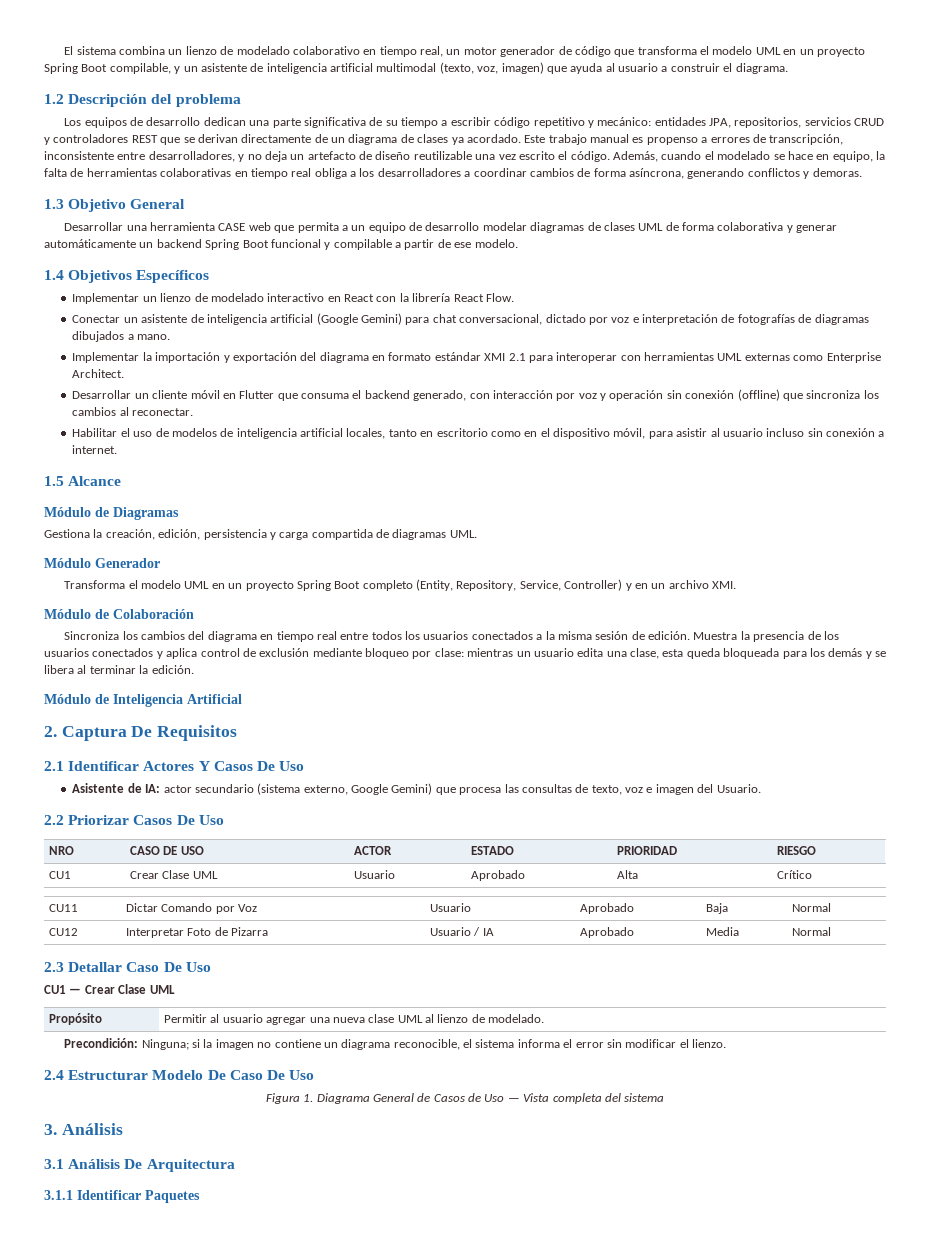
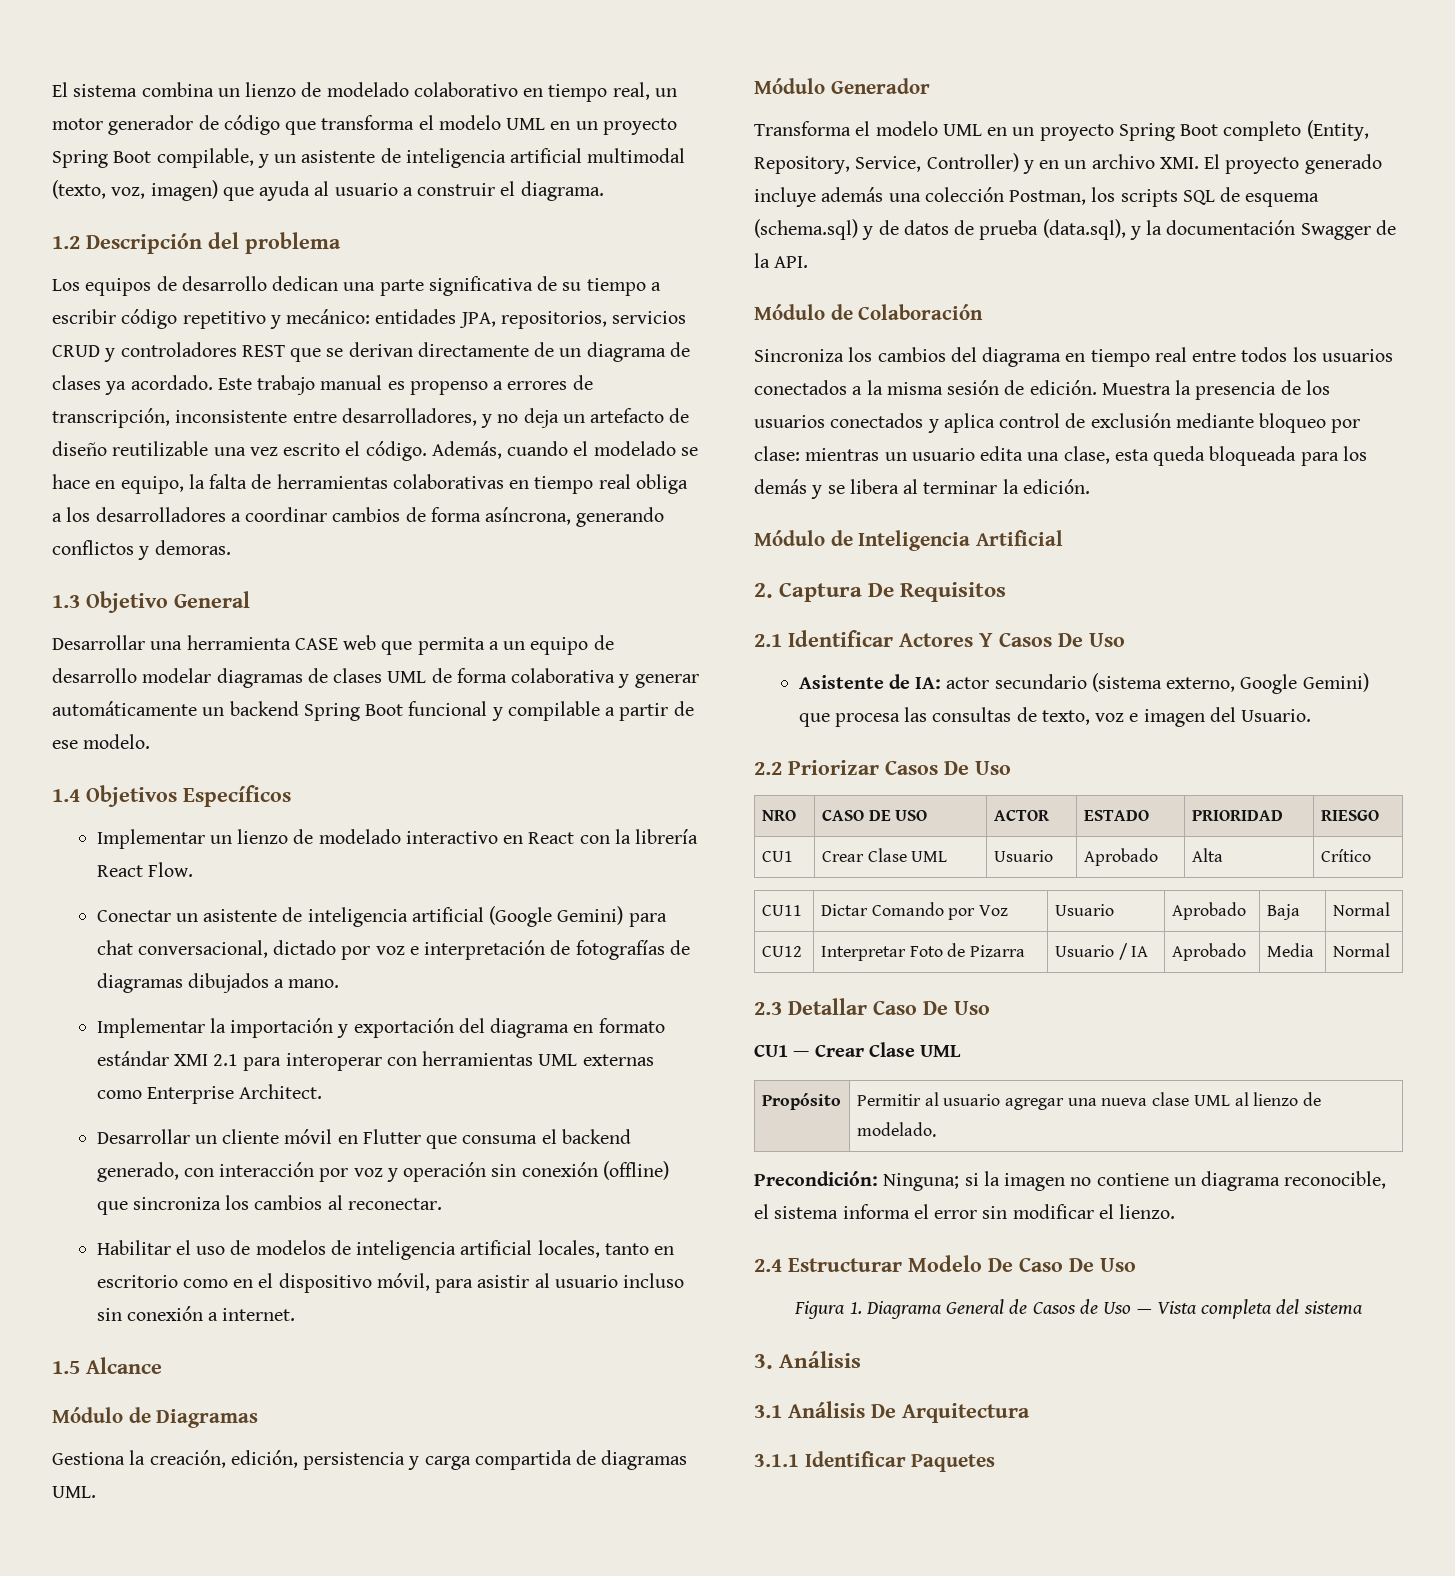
(737, 585) none -> [1204,154,1382,174] [754,187,1320,207] [754,219,1396,240] [754,253,809,268] El proyecto generado incluye además una colección Postman, los scripts SQL de esquema (schema.sql) y de datos de prueba (data.sql), y la documentación Swagger de la API.

